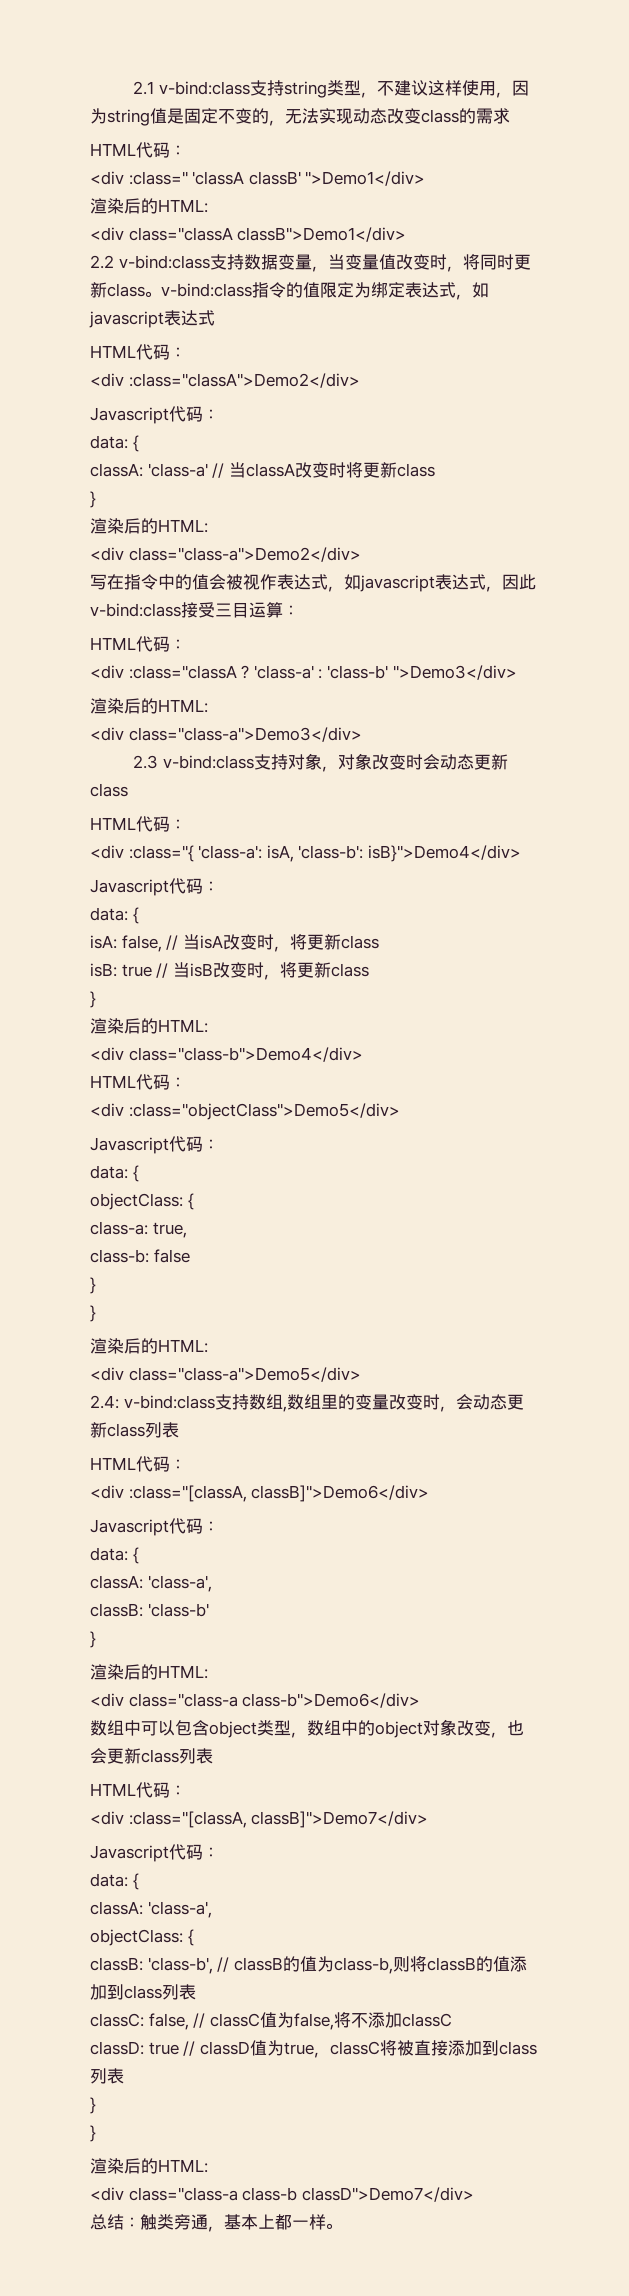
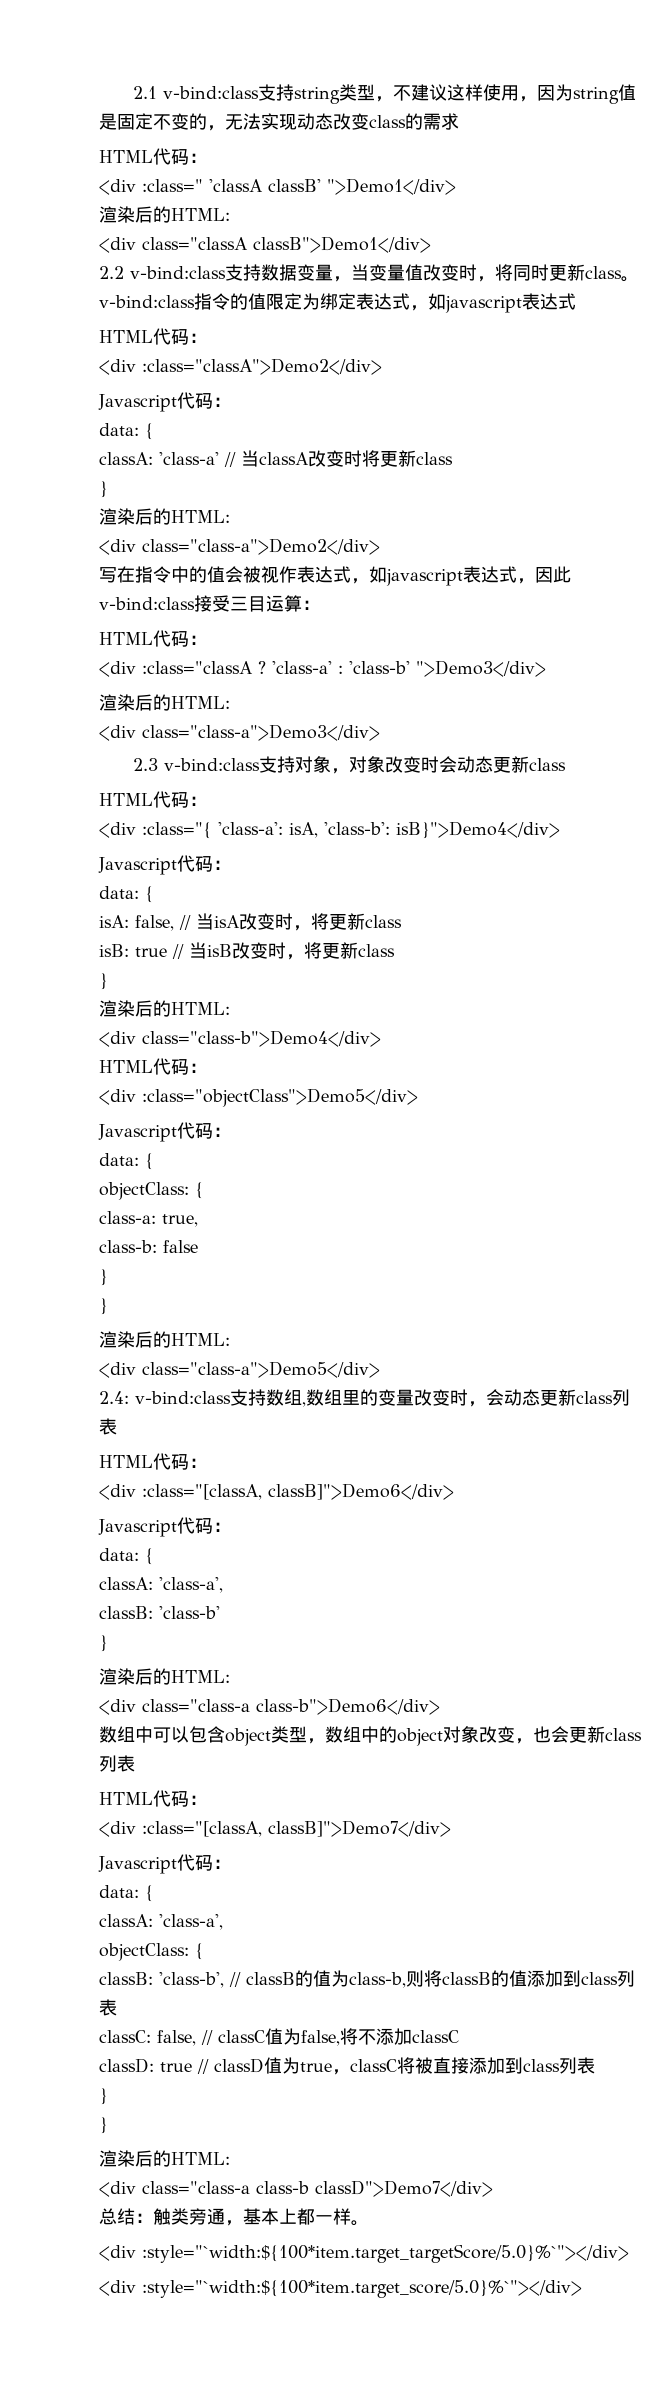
(342, 2226) none -> [99,2244,629,2263] [99,2280,582,2298] // <div :style="`width:${100*item.target_targetScore/5.0}%`"></div> // <div :style="`width:${100*item.target_score/5.0}%`"></div>

